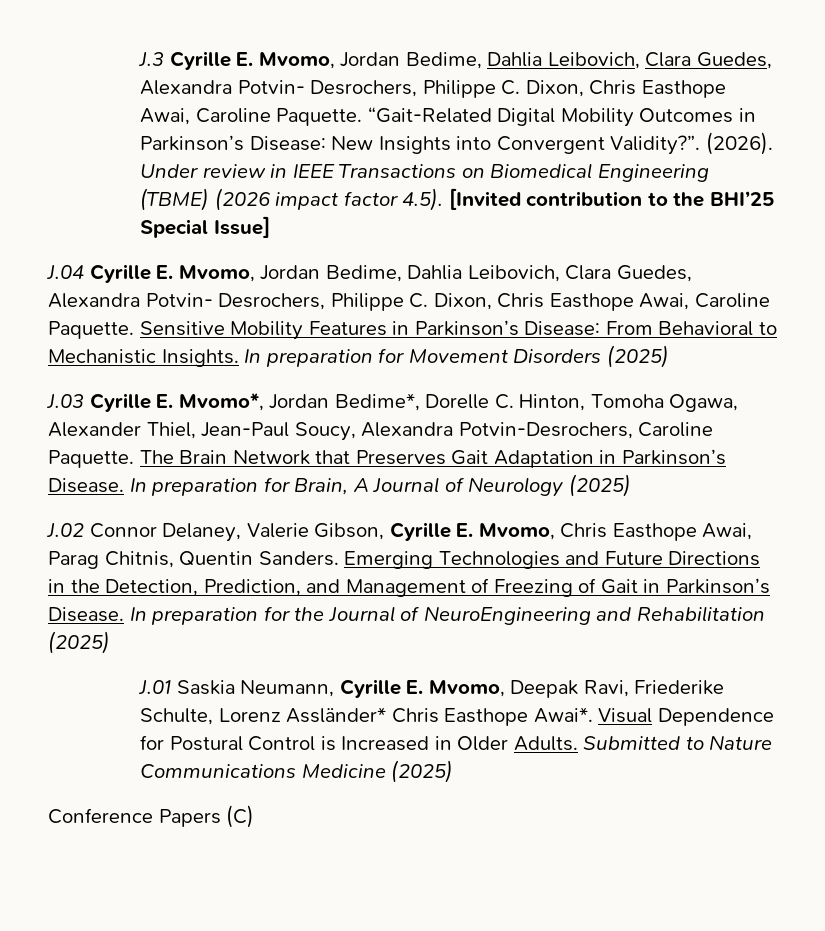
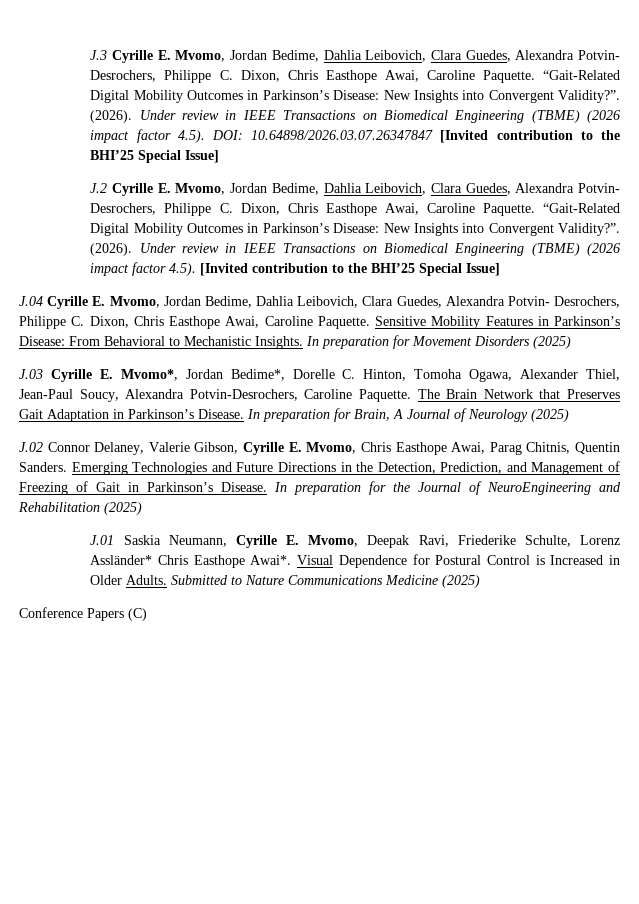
(444, 199) none -> [211,130,620,143] [90,150,220,163] [90,183,620,196] [90,203,621,216] [90,223,620,236] [90,243,620,256] [90,262,197,276] DOI: 10.64898/2026.03.07.26347847 [Invited contribution to the BHI’25 Special Issue] // J.2 Cyrille E. Mvomo, Jordan Bedime, Dahlia Leibovich, Clara Guedes, Alexandra Potvin- Desrochers, Philippe C. Dixon, Chris Easthope Awai, Caroline Paquette. “Gait-Related Digital Mobility Outcomes in Parkinson’s Disease: New Insights into Convergent Validity?”. (2026). Under review in IEEE Transactions on Biomedical Engineering (TBME) (2026 impact factor 4.5).

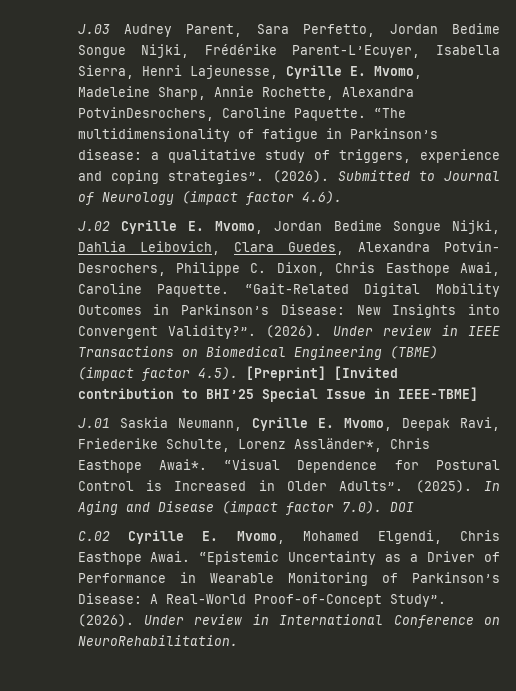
[90,50,319,63] J.3 Cyrille E. Mvomo, Jordan Bedime, -> [77,23,501,37] [77,44,501,58] [77,65,422,79] [77,86,414,100] [77,107,406,121] [77,128,438,142] [77,149,500,163] [77,170,500,184] [77,191,342,205] [77,220,501,234] J.03 Audrey Parent, Sara Perfetto, Jordan Bedime Songue Nijki, Frédérike Parent-L’Ecuyer, Isabella Sierra, Henri Lajeunesse, Cyrille E. Mvomo, Madeleine Sharp, Annie Rochette, Alexandra PotvinDesrochers, Caroline Paquette. “The multidimensionality of fatigue in Parkinson’s disease: a qualitative study of triggers, experience and coping strategies”. (2026). Submitted to Journal of Neurology (impact factor 4.6). // J.02 Cyrille E. Mvomo, Jordan Bedime Songue Nijki,
[587,110,620,123] [90,129,620,143] [90,150,220,163] [90,183,620,196] [90,203,621,216] [90,223,620,236] [90,243,620,256] [90,262,501,276] [19,296,621,309] [19,316,620,329] [19,335,571,349] [19,369,621,382] [19,389,621,402] [19,408,569,422] [19,442,621,455] [19,461,620,475] [19,481,621,495] [18,502,142,515] (2026 impact factor 4.5). DOI: 10.64898/2026.03.07.26347847 [Invited contribution to the BHI’25 Special Issue] // J.2 Cyrille E. Mvomo, Jordan Bedime, Dahlia Leibovich, Clara Guedes, Alexandra Potvin- Desrochers, Philippe C. Dixon, Chris Easthope Awai, Caroline Paquette. “Gait-Related Digital Mobility Outcomes in Parkinson’s Disease: New Insights into Convergent Validity?”. (2026). Under review in IEEE Transactions on Biomedical Engineering (TBME) (2026 impact factor 4.5). [Invited contribution to the BHI’25 Special Issue] // J.04 Cyrille E. Mvomo, Jordan Bedime, Dahlia Leibovich, Clara Guedes, Alexandra Potvin- Desrochers, Philippe C. Dixon, Chris Easthope Awai, Caroline Paquette. Sensitive Mobility Features in Parkinson’s Disease: From Behavioral to Mechanistic Insights. In preparation for Movement Disorders (2025) // J.03 Cyrille E. Mvomo*, Jordan Bedime*, Dorelle C. Hinton, Tomoha Ogawa, Alexander Thiel, Jean-Paul Soucy, Alexandra Potvin-Desrochers, Caroline Paquette. The Brain Network that Preserves Gait Adaptation in Parkinson’s Disease. In preparation for Brain, A Journal of Neurology (2025) // J.02 Connor Delaney, Valerie Gibson, Cyrille E. Mvomo, Chris Easthope Awai, Parag Chitnis, Quentin Sanders. Emerging Technologies and Future Directions in the Detection, Prediction, and Management of Freezing of Gait in Parkinson’s Disease. In preparation for the Journal of NeuroEngineering and Rehabilitation (2025) -> [77,366,398,381] [77,387,478,402] (impact factor 4.5). [Preprint] [Invited contribution to BHI’25 Special Issue in IEEE-TBME]
[90,555,153,565] Assländer* -> [293,438,382,452] Assländer*,
[297,555,334,565] Visual -> [224,459,281,470] “Visual
[126,575,481,588] [19,607,147,621] Adults. Submitted to Nature Communications Medicine (2025) // Conference Papers (C) -> [339,480,500,493] [77,501,414,515] [77,530,501,544] [77,551,501,565] [77,572,501,586] [77,593,446,607] [77,614,501,628] [77,635,238,646] Adults”. (2025). In Aging and Disease (impact factor 7.0). DOI // C.02 Cyrille E. Mvomo, Mohamed Elgendi, Chris Easthope Awai. “Epistemic Uncertainty as a Driver of Performance in Wearable Monitoring of Parkinson’s Disease: A Real-World Proof-of-Concept Study”. (2026). Under review in International Conference on NeuroRehabilitation.

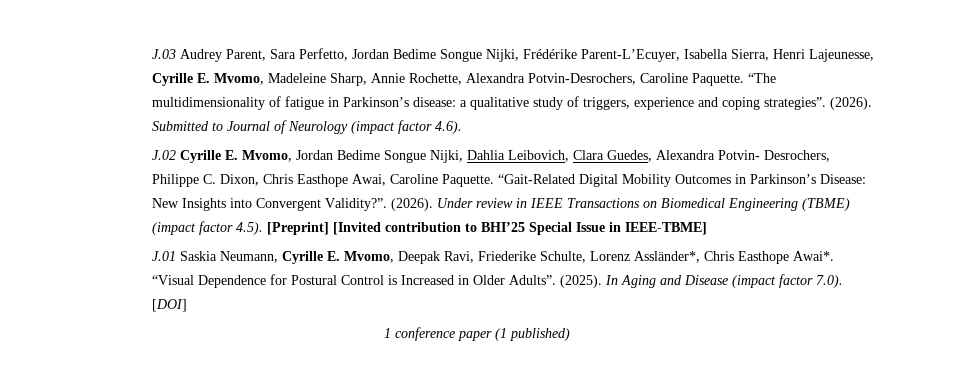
[77,107,214,121] PotvinDesrochers, -> [527,73,636,85] Potvin-Desrochers,
[389,502,414,512] [77,530,501,544] [77,551,501,565] [77,572,501,586] [77,593,446,607] [77,614,501,628] [77,635,238,646] DOI // C.02 Cyrille E. Mvomo, Mohamed Elgendi, Chris Easthope Awai. “Epistemic Uncertainty as a Driver of Performance in Wearable Monitoring of Parkinson’s Disease: A Real-World Proof-of-Concept Study”. (2026). Under review in International Conference on NeuroRehabilitation. -> [151,299,187,312] [383,327,570,341] [DOI] // 1 conference paper (1 published)

